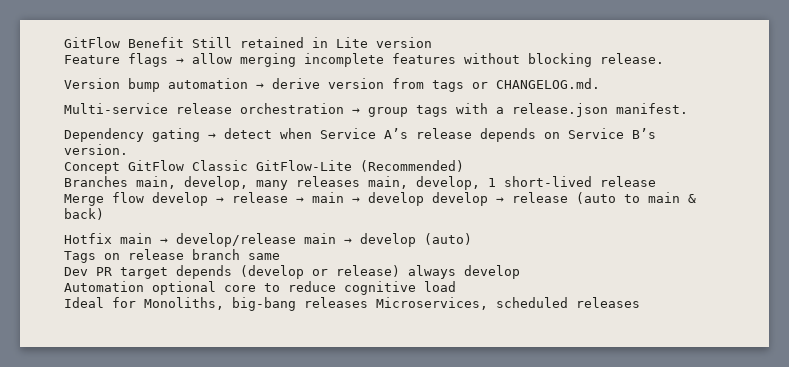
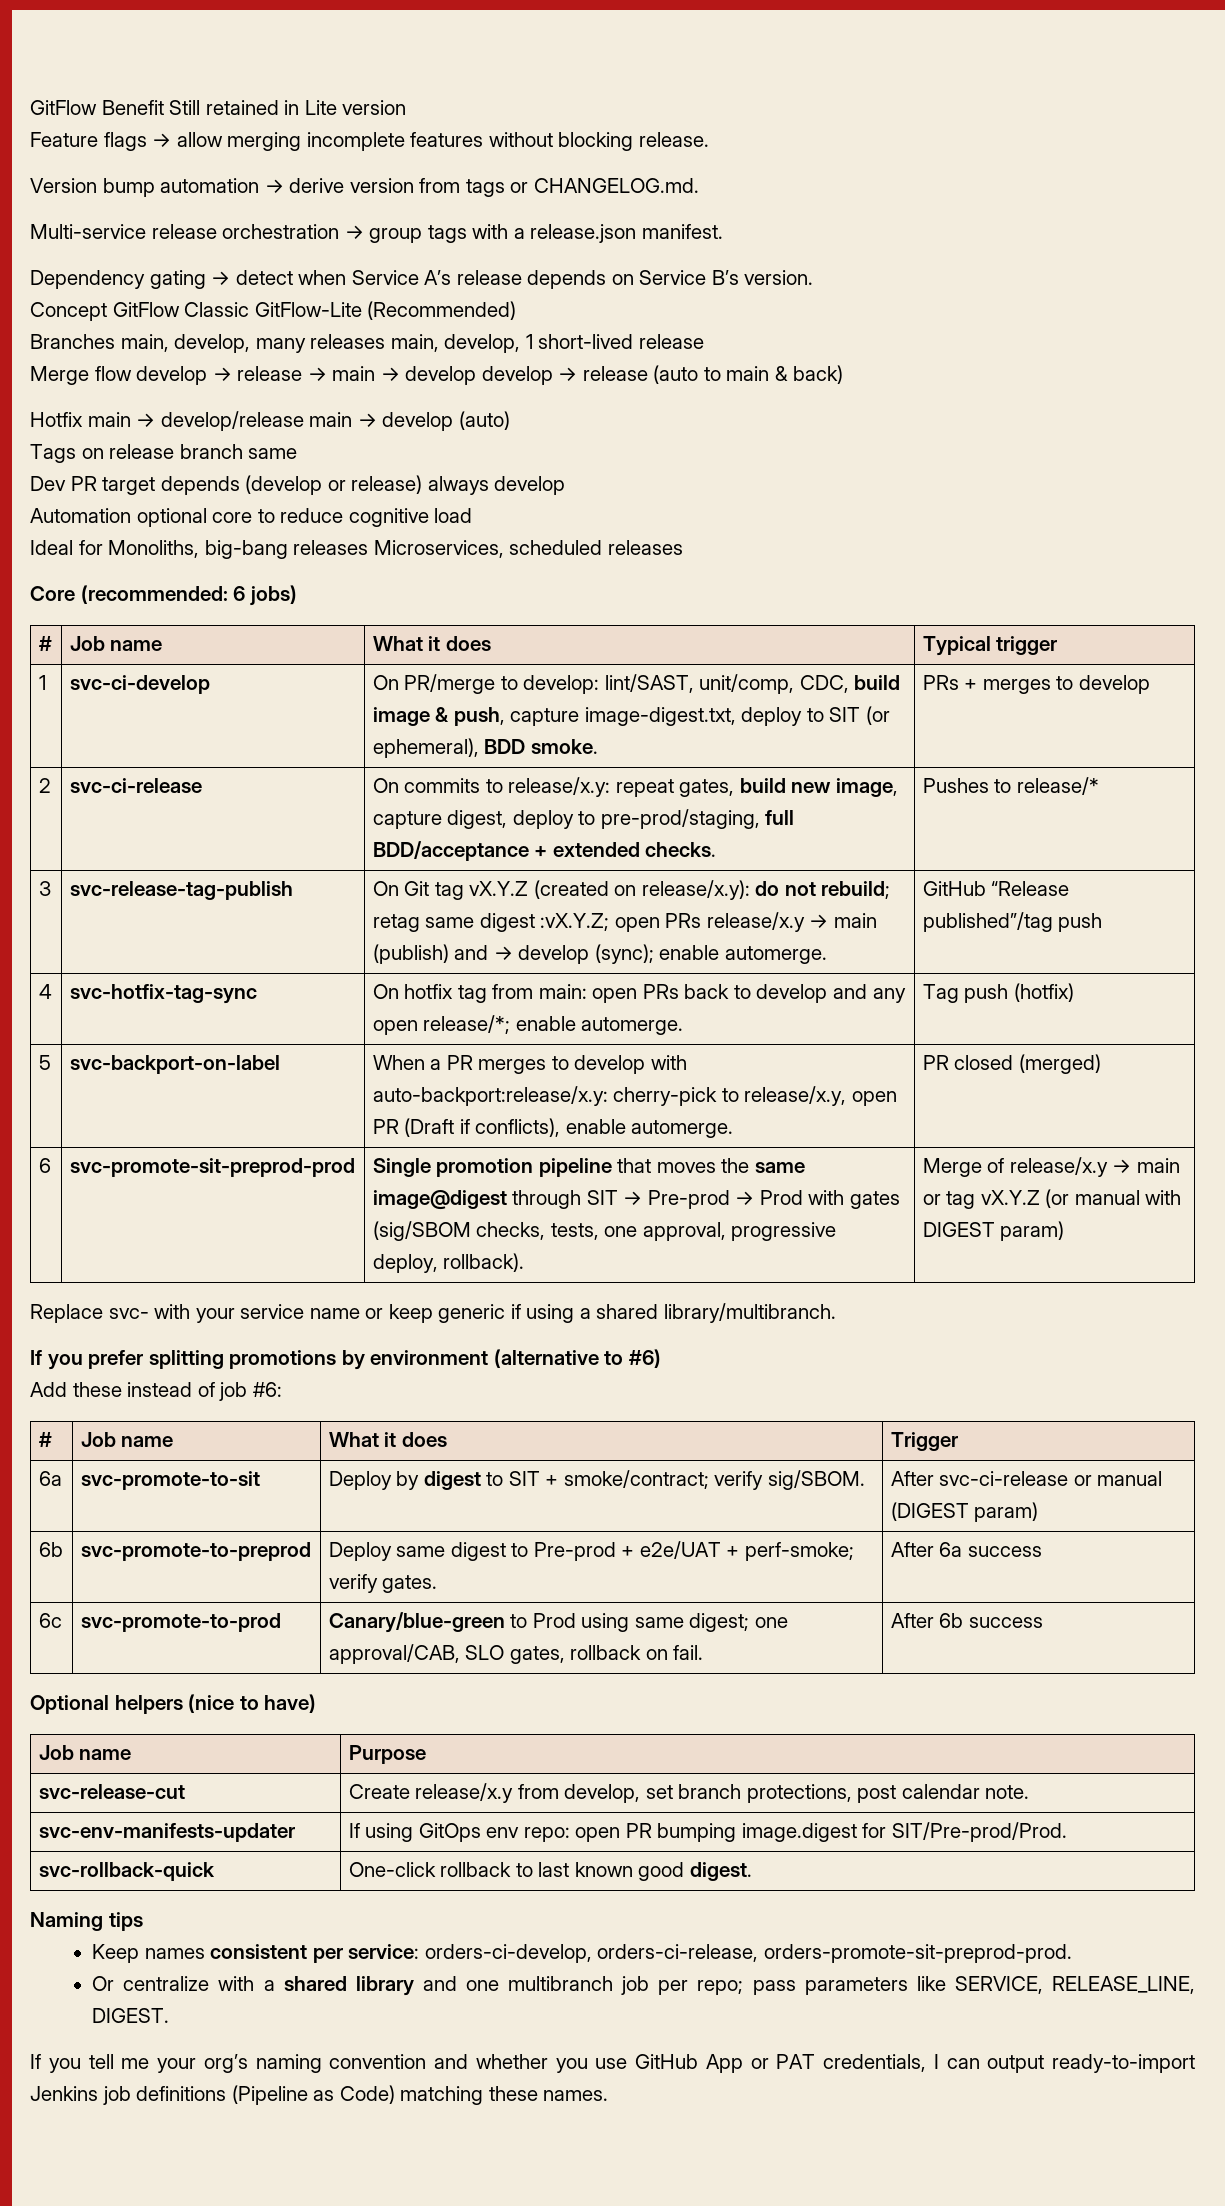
(640, 302) none -> [30,585,297,606] [38,636,52,651] [69,636,163,651] [372,636,491,651] [922,636,1058,656] [38,675,46,690] [69,675,210,694] [372,674,901,694] [372,706,890,726] [372,738,598,758] [922,675,1150,694] [38,778,51,793] [69,778,202,793] [372,777,898,797] [372,809,795,829] [372,841,717,861] [922,777,1099,795] [38,881,51,896] [69,881,293,900] [372,880,891,900] [372,912,877,932] [372,944,827,964] [922,881,1070,896] [922,912,1103,932] [38,984,52,999] [69,984,257,1004] [372,984,906,1003] [372,1015,684,1035] [922,983,1074,1003] [38,1055,51,1070] [69,1055,280,1074] [372,1055,687,1074] [372,1086,897,1106] [372,1118,734,1138] [922,1054,1101,1074] [38,1158,51,1173] [69,1158,355,1177] [372,1158,805,1177] [372,1190,900,1210] [372,1221,837,1241] [372,1253,525,1273] [922,1157,1180,1177] [922,1189,1182,1209] [922,1221,1065,1241] [30,1303,836,1323] [30,1349,661,1370] [30,1382,282,1401] [38,1432,52,1447] [80,1432,174,1447] [328,1432,447,1447] [890,1432,958,1451] [38,1471,62,1486] [80,1471,260,1490] [328,1470,865,1490] [890,1471,1163,1486] [890,1502,1039,1522] [38,1542,63,1557] [80,1542,311,1561] [328,1541,854,1561] [328,1574,438,1593] [890,1542,1042,1557] [38,1613,62,1628] [80,1613,281,1632] [328,1612,788,1633] [328,1644,704,1664] [890,1613,1043,1628] [30,1694,317,1714] [38,1745,132,1760] [348,1745,426,1764] [38,1784,185,1799] [348,1783,1030,1803] [38,1823,295,1842] [348,1822,1068,1842] [38,1862,215,1881] [348,1862,752,1881] [30,1912,143,1931] [92,1944,1073,1963] [92,1976,1195,1996] [92,2008,170,2023] [30,2054,1195,2073] [30,2085,609,2105] // Core (recommended: 6 jobs) // # | Job name | What it does | Typical trigger // 1 | svc-ci-develop | On PR/merge to develop: lint/SAST, unit/comp, CDC, build image & push, capture image-digest.txt, deploy to SIT (or ephemeral), BDD smoke. | PRs + merges to develop // 2 | svc-ci-release | On commits to release/x.y: repeat gates, build new image, capture digest, deploy to pre-prod/staging, full BDD/acceptance + extended checks. | Pushes to release/* // 3 | svc-release-tag-publish | On Git tag vX.Y.Z (created on release/x.y): do not rebuild; retag same digest :vX.Y.Z; open PRs release/x.y → main (publish) and → develop (sync); enable automerge. | GitHub “Release published”/tag push // 4 | svc-hotfix-tag-sync | On hotfix tag from main: open PRs back to develop and any open release/*; enable automerge. | Tag push (hotfix) // 5 | svc-backport-on-label | When a PR merges to develop with auto-backport:release/x.y: cherry-pick to release/x.y, open PR (Draft if conflicts), enable automerge. | PR closed (merged) // 6 | svc-promote-sit-preprod-prod | Single promotion pipeline that moves the same image@digest through SIT → Pre-prod → Prod with gates (sig/SBOM checks, tests, one approval, progressive deploy, rollback). | Merge of release/x.y → main or tag vX.Y.Z (or manual with DIGEST param) // Replace svc- with your service name or keep generic if using a shared library/multibranch. // If you prefer splitting promotions by environment (alternative to #6) // Add these instead of job #6: // # | Job name | What it does | Trigger // 6a | svc-promote-to-sit | Deploy by digest to SIT + smoke/contract; verify sig/SBOM. | After svc-ci-release or manual (DIGEST param) // 6b | svc-promote-to-preprod | Deploy same digest to Pre-prod + e2e/UAT + perf-smoke; verify gates. | After 6a success // 6c | svc-promote-to-prod | Canary/blue-green to Prod using same digest; one approval/CAB, SLO gates, rollback on fail. | After 6b success // Optional helpers (nice to have) // Job name | Purpose // svc-release-cut | Create release/x.y from develop, set branch protections, post calendar note. // svc-env-manifests-updater | If using GitOps env repo: open PR bumping image.digest for SIT/Pre-prod/Prod. // svc-rollback-quick | One-click rollback to last known good digest. // Naming tips // Keep names consistent per service: orders-ci-develop, orders-ci-release, orders-promote-sit-preprod-prod. // Or centralize with a shared library and one multibranch job per repo; pass parameters like SERVICE, RELEASE_LINE, DIGEST. // If you tell me your org’s naming convention and whether you use GitHub App or PAT credentials, I can output ready-to-import Jenkins job definitions (Pipeline as Code) matching these names.

